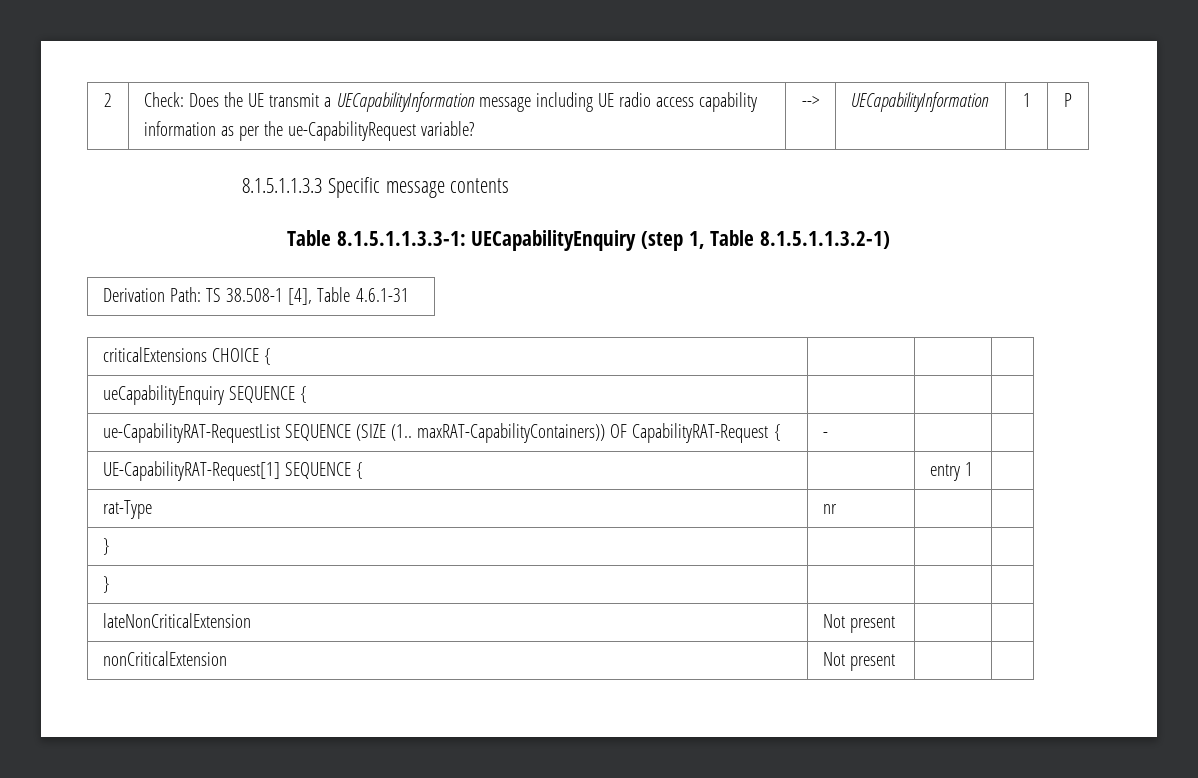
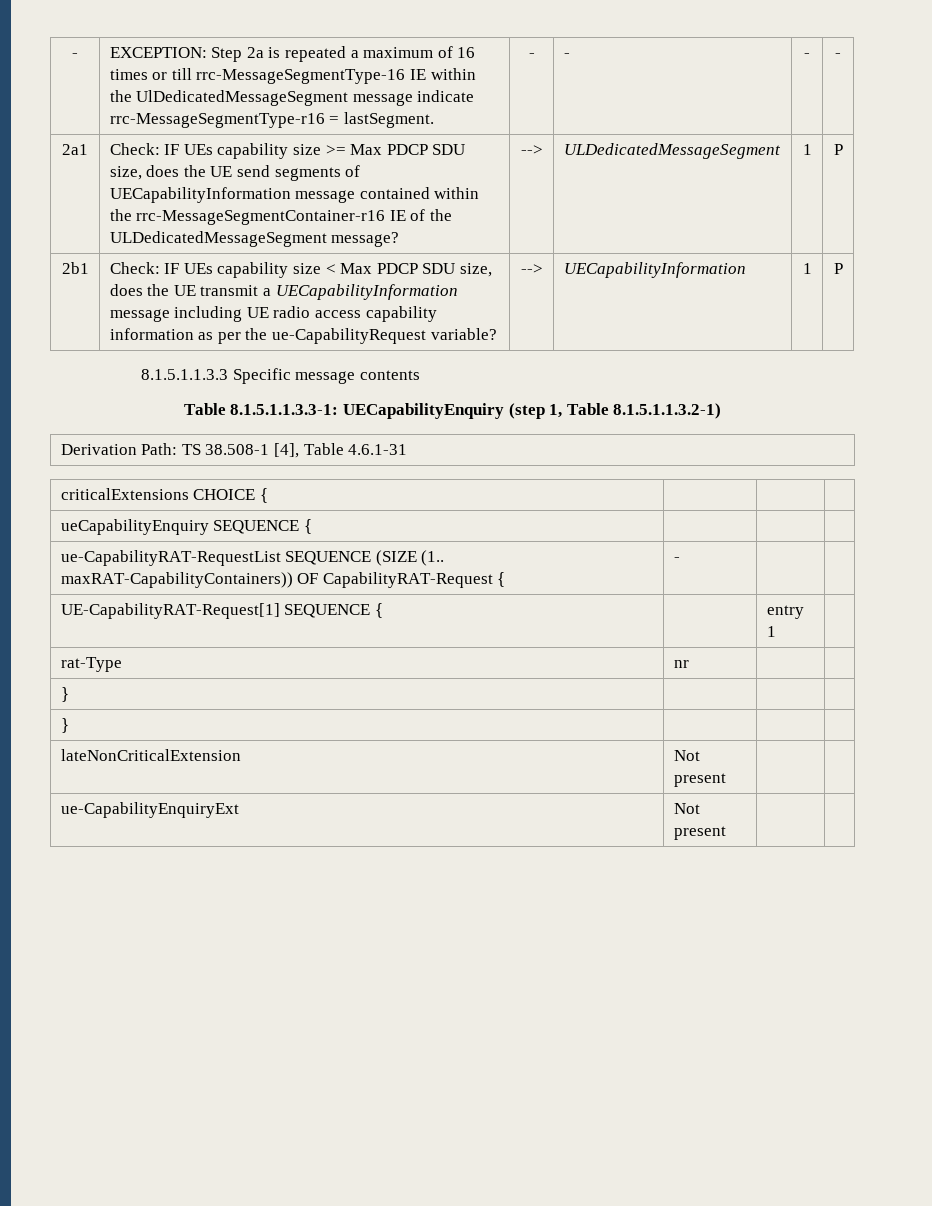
[104,93,112,107] [143,92,219,107] 2 | Check: Does -> [72,53,78,58] [109,46,476,62] [109,68,476,84] [109,90,475,106] [109,112,434,128] [528,53,535,58] [563,53,570,58] [804,53,810,58] [835,53,841,58] [62,144,88,155] [109,143,466,159] [109,165,361,181] [109,187,480,203] [109,209,452,225] [109,231,400,247] [520,145,543,155] [563,143,781,159] [802,144,812,155] [833,144,843,155] [61,262,89,274] [109,262,492,278] [109,284,143,296] - | EXCEPTION: Step 2a is repeated a maximum of 16 times or till rrc-MessageSegmentType-16 IE within the UlDedicatedMessageSegment message indicate rrc-MessageSegmentType-r16 = lastSegment. | - | - | - | - // 2a1 | Check: IF UEs capability size >= Max PDCP SDU size, does the UE send segments of UECapabilityInformation message contained within the rrc-MessageSegmentContainer-r16 IE of the ULDedicatedMessageSegment message? | --> | ULDedicatedMessageSegment | 1 | P // 2b1 | Check: IF UEs capability size < Max PDCP SDU size, does
[102,651,227,666] nonCriticalExtension -> [60,802,239,818] ue-CapabilityEnquiryExt

